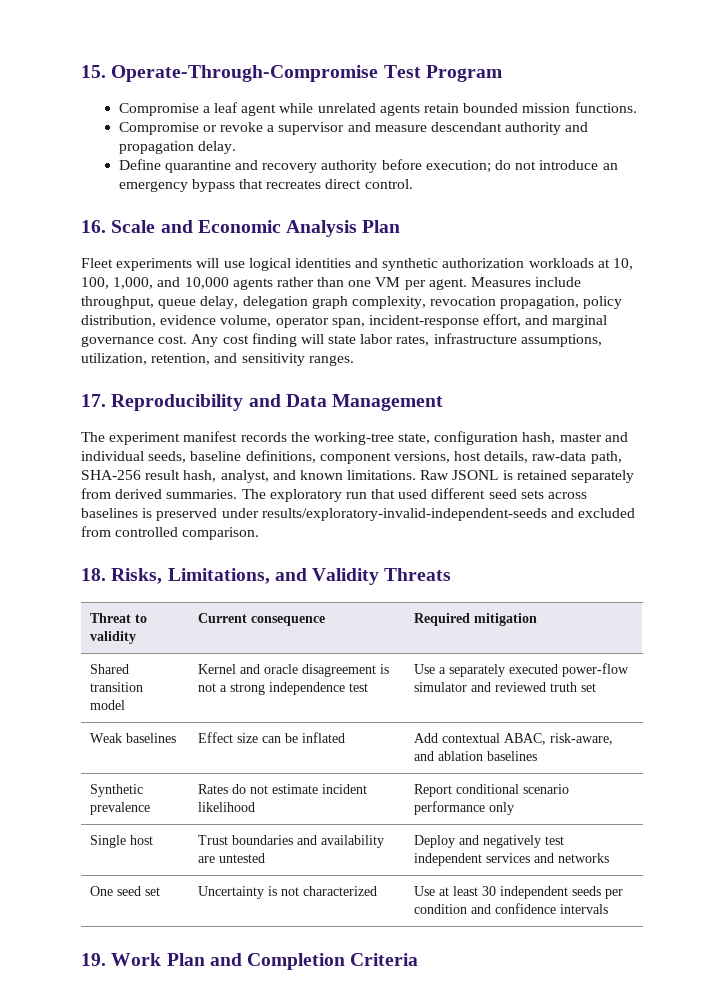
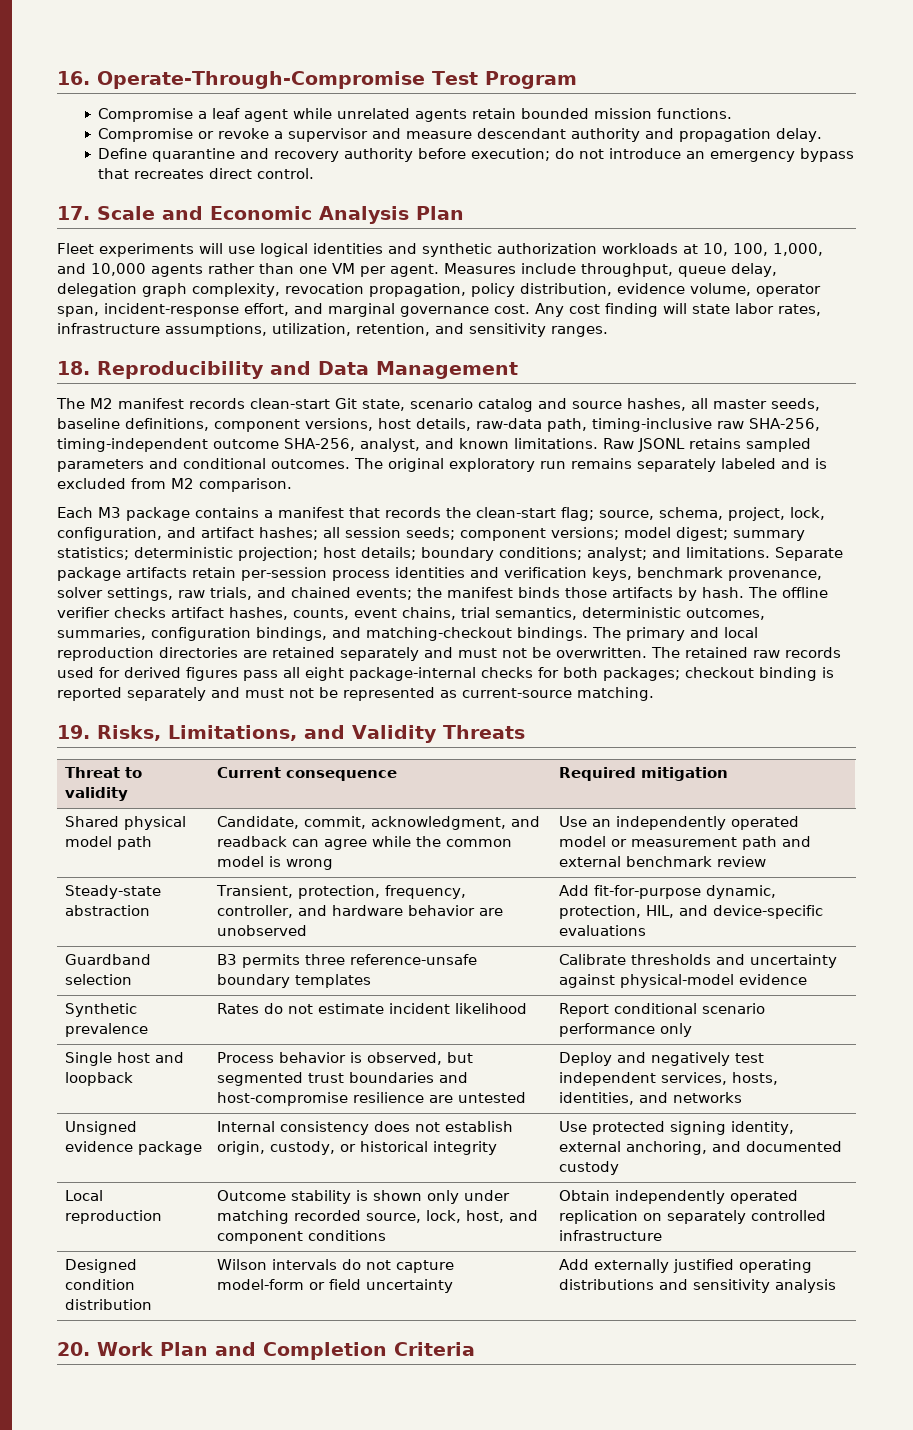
[81,65,106,78] 15. -> [57,71,90,85] 16.
[81,220,106,233] 16. -> [57,206,90,220] 17.
[81,394,106,407] 17. -> [57,361,90,375] 18.
[109,432,181,445] experiment -> [90,398,113,409] M2
[290,431,628,445] [81,451,144,461] the working-tree state, configuration hash, master and individual -> [250,398,767,412] clean-start Git state, scenario catalog and source hashes, all master
[81,470,217,482] SHA-256 result hash, -> [592,418,820,432] [57,438,355,452] timing-inclusive raw SHA-256, timing-independent outcome SHA-256,
[502,470,635,483] [81,488,588,502] [81,508,636,521] [81,526,260,540] [81,568,106,581] is retained separately from derived summaries. The exploratory run that used different seed sets across baselines is preserved under results/exploratory-invalid-independent-seeds and excluded from controlled comparison. // 18. -> [689,438,811,452] [57,458,827,472] [57,478,292,492] [57,507,825,521] [57,527,805,541] [57,547,843,561] [57,567,822,581] [57,587,828,601] [57,607,765,620] [57,627,758,641] [57,647,841,661] [57,667,834,681] [57,687,654,701] [57,725,90,739] retains sampled parameters and conditional outcomes. The original exploratory run remains separately labeled and is excluded from M2 comparison. // Each M3 package contains a manifest that records the clean-start flag; source, schema, project, lock, configuration, and artifact hashes; all session seeds; component versions; model digest; summary statistics; deterministic projection; host details; boundary conditions; analyst; and limitations. Separate package artifacts retain per-session process identities and verification keys, benchmark provenance, solver settings, raw trials, and chained events; the manifest binds those artifacts by hash. The offline verifier checks artifact hashes, counts, event chains, trial semantics, deterministic outcomes, summaries, configuration bindings, and matching-checkout bindings. The primary and local reproduction directories are retained separately and must not be overwritten. The retained raw records used for derived figures pass all eight package-internal checks for both packages; checkout binding is reported separately and must not be represented as current-source matching. // 19.
[89,682,143,692] [89,700,125,710] [197,664,389,677] [197,682,368,695] [413,663,629,677] [413,682,596,692] [89,733,176,743] [197,732,345,743] [413,733,613,745] [413,751,537,761] transition model | Kernel and oracle disagreement is not a strong independence test | Use a separately executed power-flow simulator and reviewed truth set // Weak baselines | Effect size can be inflated | Add contextual ABAC, risk-aware, and ablation baselines -> [123,816,186,830] [64,836,152,850] [216,816,540,830] [216,836,512,850] [216,856,333,870] [558,816,799,830] [558,836,811,850] [558,856,766,867] [64,885,161,899] [64,905,150,916] [215,885,466,899] [216,905,503,918] [216,925,307,936] [558,885,776,899] [558,905,823,919] [558,925,646,936] [64,954,151,965] [64,974,132,985] [216,954,477,968] [216,974,371,988] [558,954,837,968] [558,974,807,988] physical model path | Candidate, commit, acknowledgment, and readback can agree while the common model is wrong | Use an independently operated model or measurement path and external benchmark review // Steady-state abstraction | Transient, protection, frequency, controller, and hardware behavior are unobserved | Add fit-for-purpose dynamic, protection, HIL, and device-specific evaluations // Guardband selection | B3 permits three reference-unsafe boundary templates | Calibrate thresholds and uncertainty against physical-model evidence
[197,835,384,848] | Trust boundaries and availability -> [154,1052,184,1063] [64,1072,133,1086] [216,1052,473,1065] [216,1072,468,1086] [216,1092,424,1106] and loopback | Process behavior is observed, but segmented trust boundaries and host-compromise resilience
[485,853,530,863] services -> [660,1072,778,1085] [558,1092,634,1105] services, hosts, identities,
[89,886,160,896] [197,886,377,899] [413,886,623,899] [413,903,608,914] [81,953,106,966] One seed set | Uncertainty is not characterized | Use at least 30 independent seeds per condition and confidence intervals // 19. -> [64,1121,137,1135] [64,1141,202,1155] [216,1121,513,1135] [216,1141,497,1155] [558,1121,794,1135] [558,1141,842,1155] [558,1161,619,1175] [64,1190,103,1201] [64,1210,162,1224] [216,1190,510,1204] [216,1210,538,1224] [216,1230,386,1244] [558,1190,798,1204] [558,1210,826,1224] [558,1230,662,1241] [64,1259,137,1273] [64,1279,135,1290] [64,1299,152,1310] [216,1259,454,1273] [216,1279,453,1293] [558,1259,812,1273] [558,1279,836,1293] [57,1342,90,1356] Unsigned evidence package | Internal consistency does not establish origin, custody, or historical integrity | Use protected signing identity, external anchoring, and documented custody // Local reproduction | Outcome stability is shown only under matching recorded source, lock, host, and component conditions | Obtain independently operated replication on separately controlled infrastructure // Designed condition distribution | Wilson intervals do not capture model-form or field uncertainty | Add externally justified operating distributions and sensitivity analysis // 20.

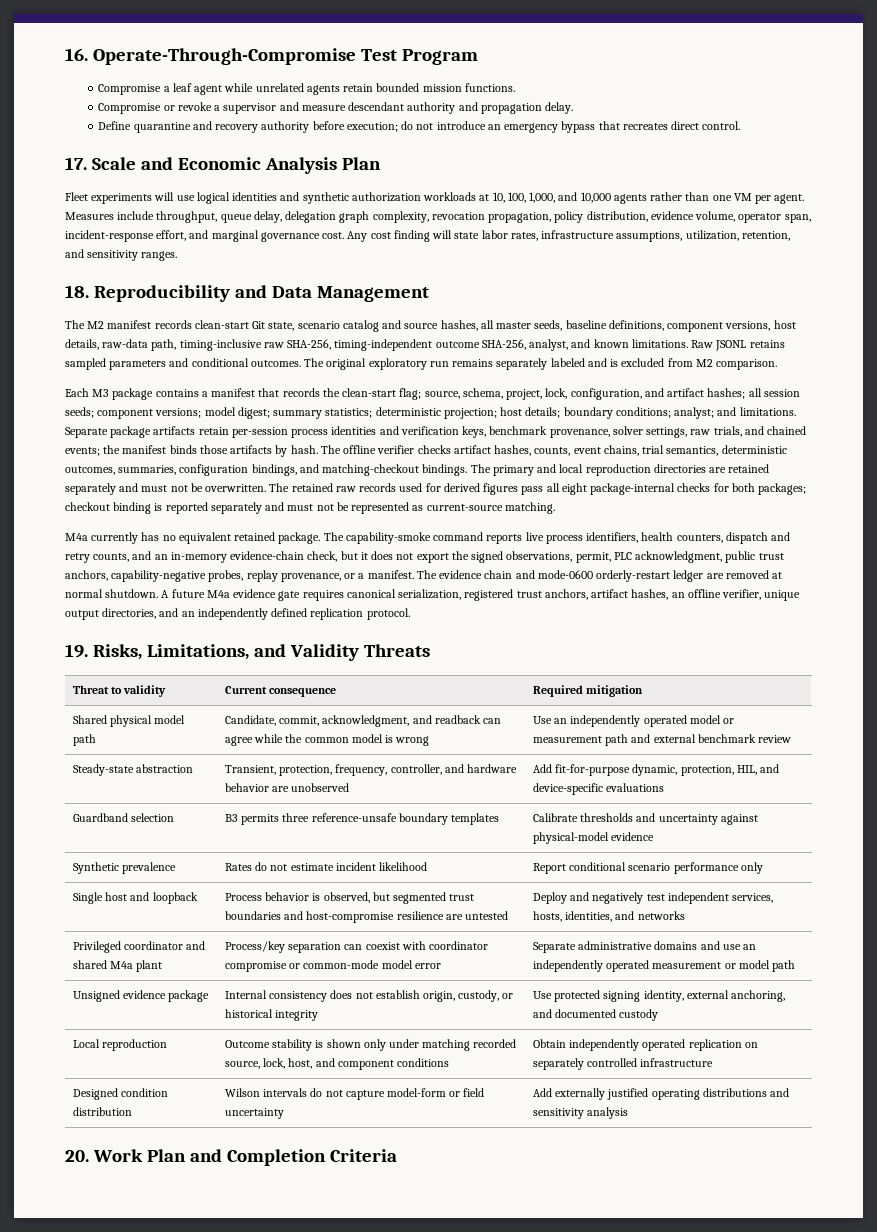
(654, 694) none -> [65,532,791,544] [65,551,784,563] [65,570,783,582] [65,589,801,601] [65,608,410,620] // M4a currently has no equivalent retained package. The capability-smoke command reports live process identifiers, health counters, dispatch and retry counts, and an in-memory evidence-chain check, but it does not export the signed observations, permit, PLC acknowledgment, public trust anchors, capability-negative probes, replay provenance, or a manifest. The evidence chain and mode-0600 orderly-restart ledger are removed at normal shutdown. A future M4a evidence gate requires canonical serialization, registered trust anchors, artifact hashes, an offline verifier, unique output directories, and an independently defined replication protocol.
(742, 1097) none -> [72,941,206,953] [72,960,163,972] [224,941,488,953] [224,960,441,972] [532,941,756,953] [532,960,795,972] // Privileged coordinator and shared M4a plant | Process/key separation can coexist with coordinator compromise or common-mode model error | Separate administrative domains and use an independently operated measurement or model path

